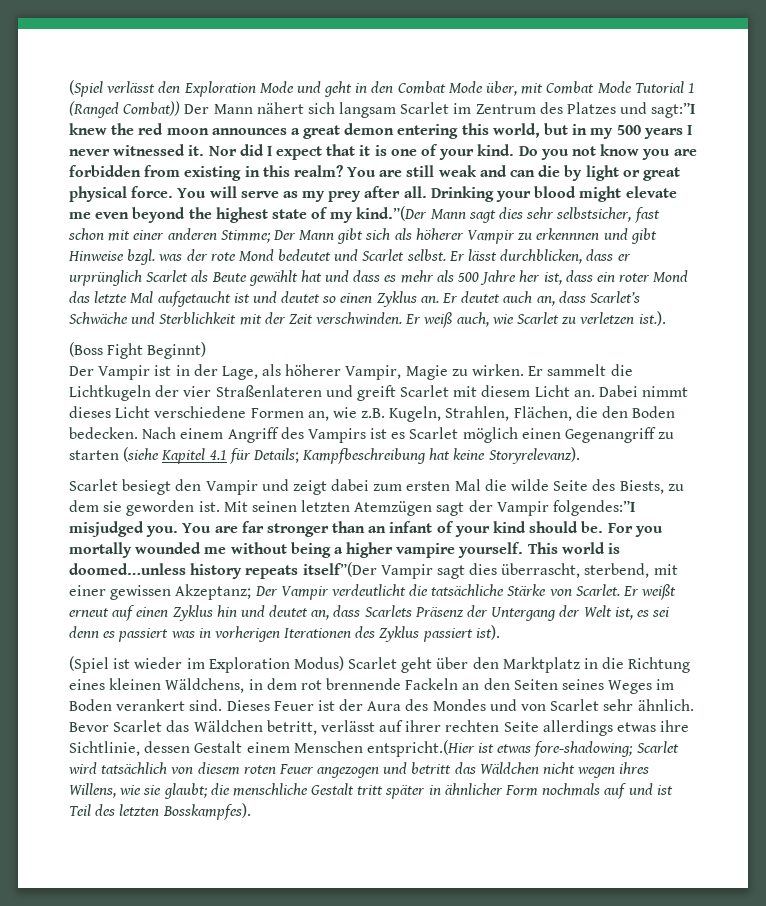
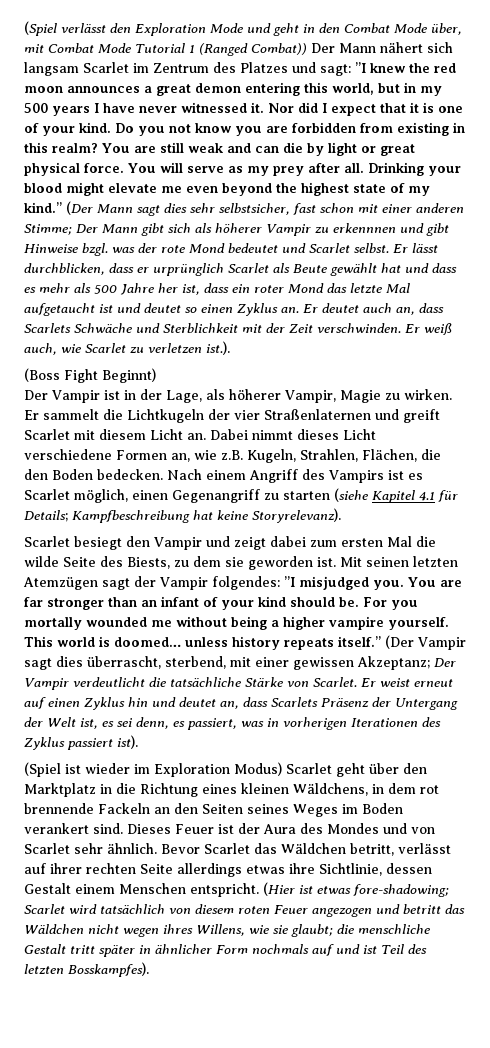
[651,102,696,118] sagt:”I -> [320,62,366,76] sagt: ”I
(692, 130) none -> [103,103,135,113] have
[356,206,428,221] kind.”(Der -> [24,201,93,215] kind.” (Der
[589,291,640,303] Scarlet’s -> [24,323,71,333] Scarlets
[215,385,322,397] Straßenlateren -> [264,409,371,420] Straßenlaternen
[462,427,518,443] möglich -> [74,489,128,503] möglich,
[553,500,636,516] folgendes:”I -> [212,576,295,590] folgendes: ”I
[69,562,377,579] doomed…unless history repeats itself”(Der -> [114,635,414,650] doomed… unless history repeats itself.” (Der
[641,584,677,600] weißt -> [379,678,410,687] weist
[69,626,169,642] denn es passiert -> [136,717,237,730] denn, es passiert,
[366,740,475,757] entspricht.(Hier -> [190,882,295,897] entspricht. (Hier

